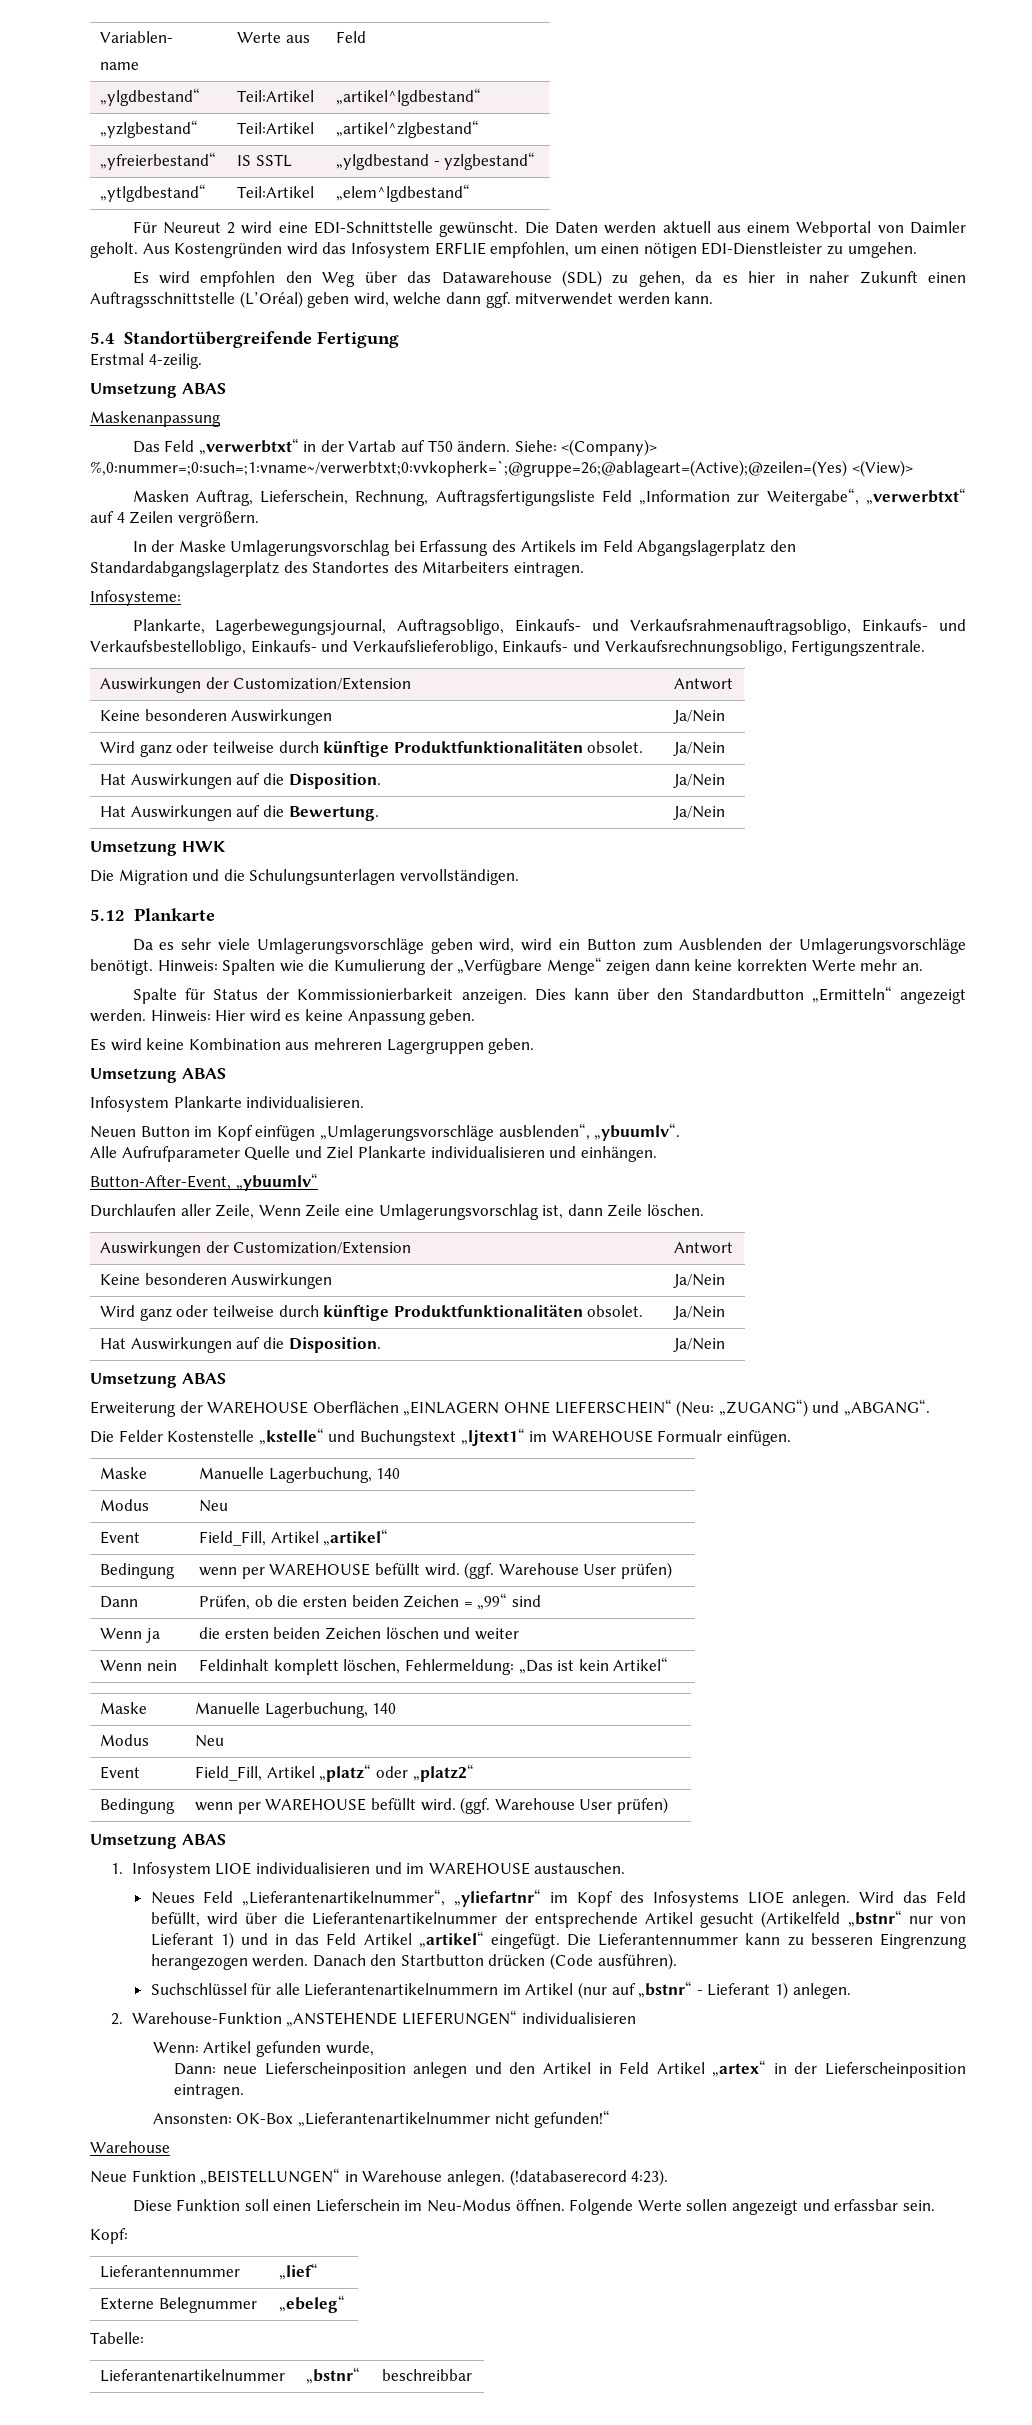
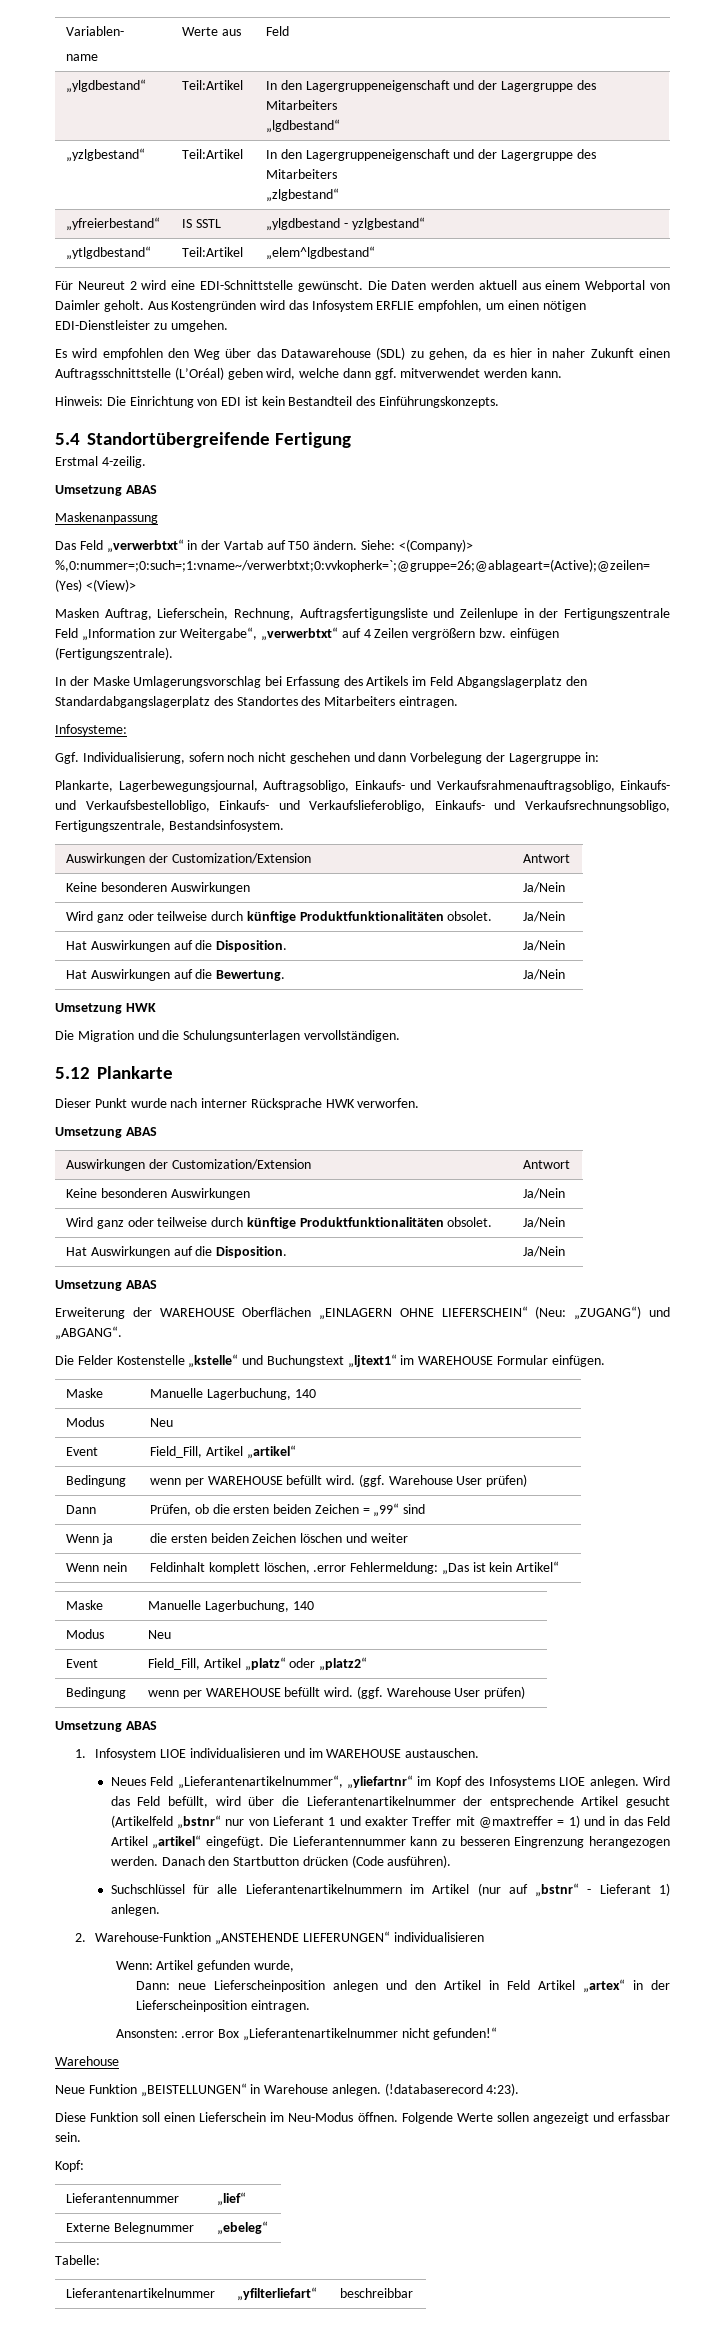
[336,88,482,106] [100,120,199,138] [237,122,315,134] [336,120,480,138] „artikel^lgdbestand“ // „yzlgbestand“ | Teil:Artikel | „artikel^zlgbestand“ -> [265,80,596,92] [265,100,337,110] [265,119,340,133] [65,148,145,162] [181,149,243,159] [265,149,596,161] [265,169,337,179] [265,188,339,202] In den Lagergruppeneigenschaft und der Lagergruppe des Mitarbeiters // „lgdbestand“ // „yzlgbestand“ | Teil:Artikel | In den Lagergruppeneigenschaft und der Lagergruppe des Mitarbeiters // „zlgbestand“
(714, 298) none -> [55,396,500,408] // Hinweis: Die Einrichtung von EDI ist kein Bestandteil des Einführungskonzepts.
(595, 498) none -> [433,608,670,620] und Zeilenlupe in der Fertigungszentrale
[177,511,259,527] vergrößern. -> [412,628,559,640] [55,647,173,660] vergrößern bzw. einfügen (Fertigungszentrale).
(181, 598) none -> [55,752,599,764] // Ggf. Individualisierung, sofern noch nicht geschehen und dann Vorbelegung der Lagergruppe in:
[791,640,926,656] Fertigungszentrale. -> [55,820,284,832] Fertigungszentrale, Bestandsinfosystem.
[132,938,966,954] [90,957,923,975] [132,986,967,1004] [90,1009,476,1025] [90,1038,535,1054] [90,1068,226,1083] [90,1096,365,1112] [90,1123,681,1141] [90,1146,657,1162] [90,1173,318,1191] [90,1204,704,1220] Da es sehr viele Umlagerungsvorschläge geben wird, wird ein Button zum Ausblenden der Umlagerungsvorschläge benötigt. Hinweis: Spalten wie die Kumulierung der „Verfügbare Menge“ zeigen dann keine korrekten Werte mehr an. // Spalte für Status der Kommissionierbarkeit anzeigen. Dies kann über den Standardbutton „Ermitteln“ angezeigt werden. Hinweis: Hier wird es keine Anpassung geben. // Es wird keine Kombination aus mehreren Lagergruppen geben. // Umsetzung ABAS // Infosystem Plankarte individualisieren. // Neuen Button im Kopf einfügen „Umlagerungsvorschläge ausblenden“, „ybuumlv“. // Alle Aufrufparameter Quelle und Ziel Plankarte individualisieren und einhängen. // Button-After-Event, „ybuumlv“ // Durchlaufen aller Zeile, Wenn Zeile eine Umlagerungsvorschlag ist, dann Zeile löschen. -> [55,1098,420,1110] [55,1127,157,1138] Dieser Punkt wurde nach interner Rücksprache HWK verworfen. // Umsetzung ABAS
[657,1430,723,1442] Formualr -> [497,1355,549,1365] Formular
(401, 1666) none -> [313,1565,347,1572] .error
(214, 1939) none -> [328,1816,565,1828] 1 und exakter Treffer mit @maxtreffer =
[236,2113,294,2124] OK-Box -> [181,2029,240,2038] .error Box
[306,2367,361,2384] „bstnr“ -> [236,2287,317,2301] „yfilterliefart“

